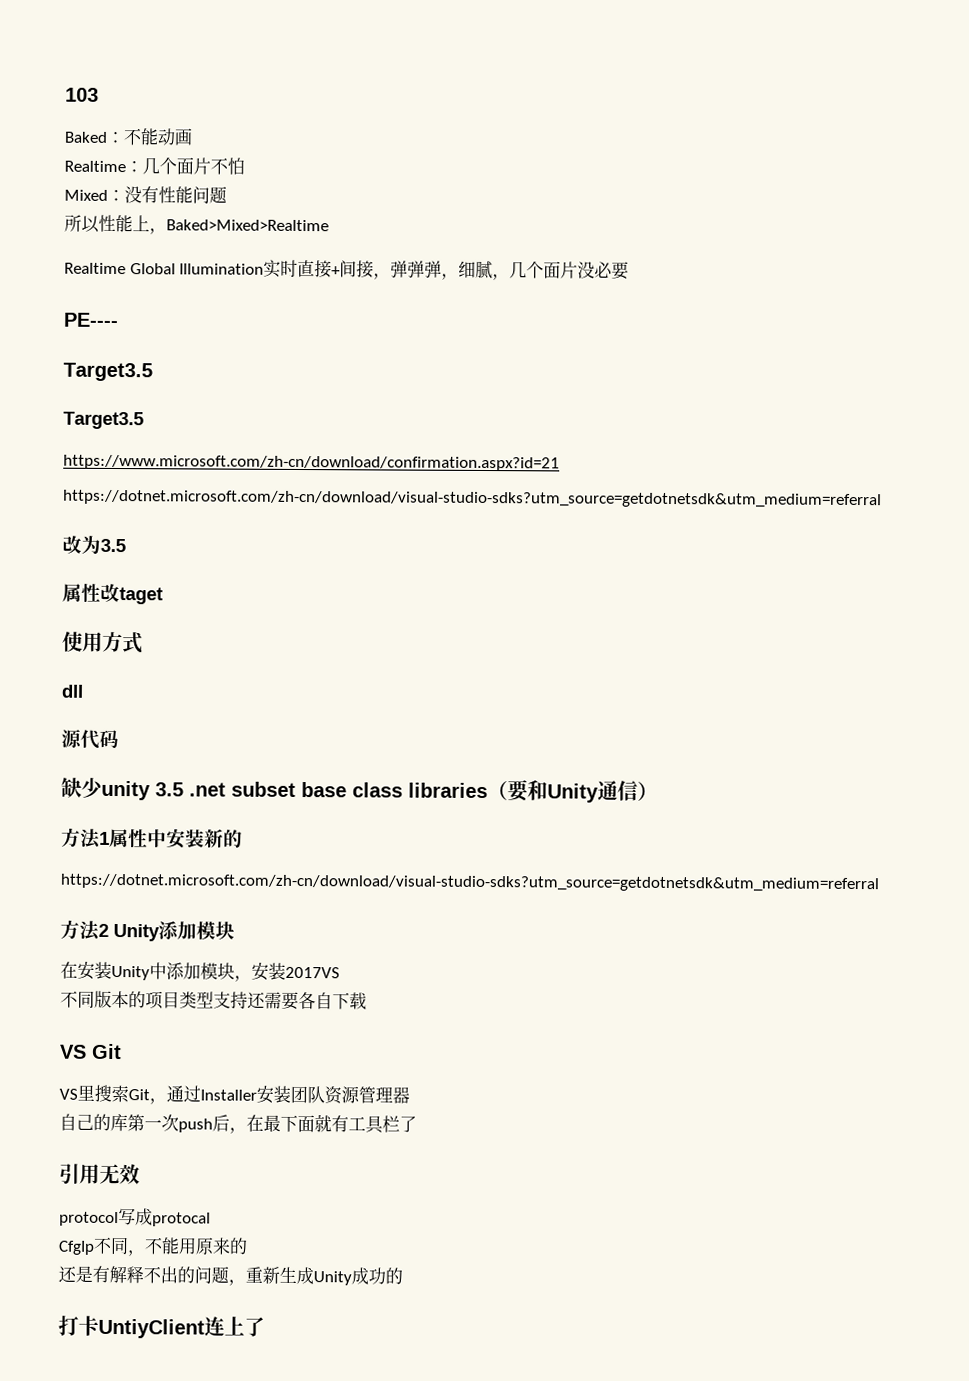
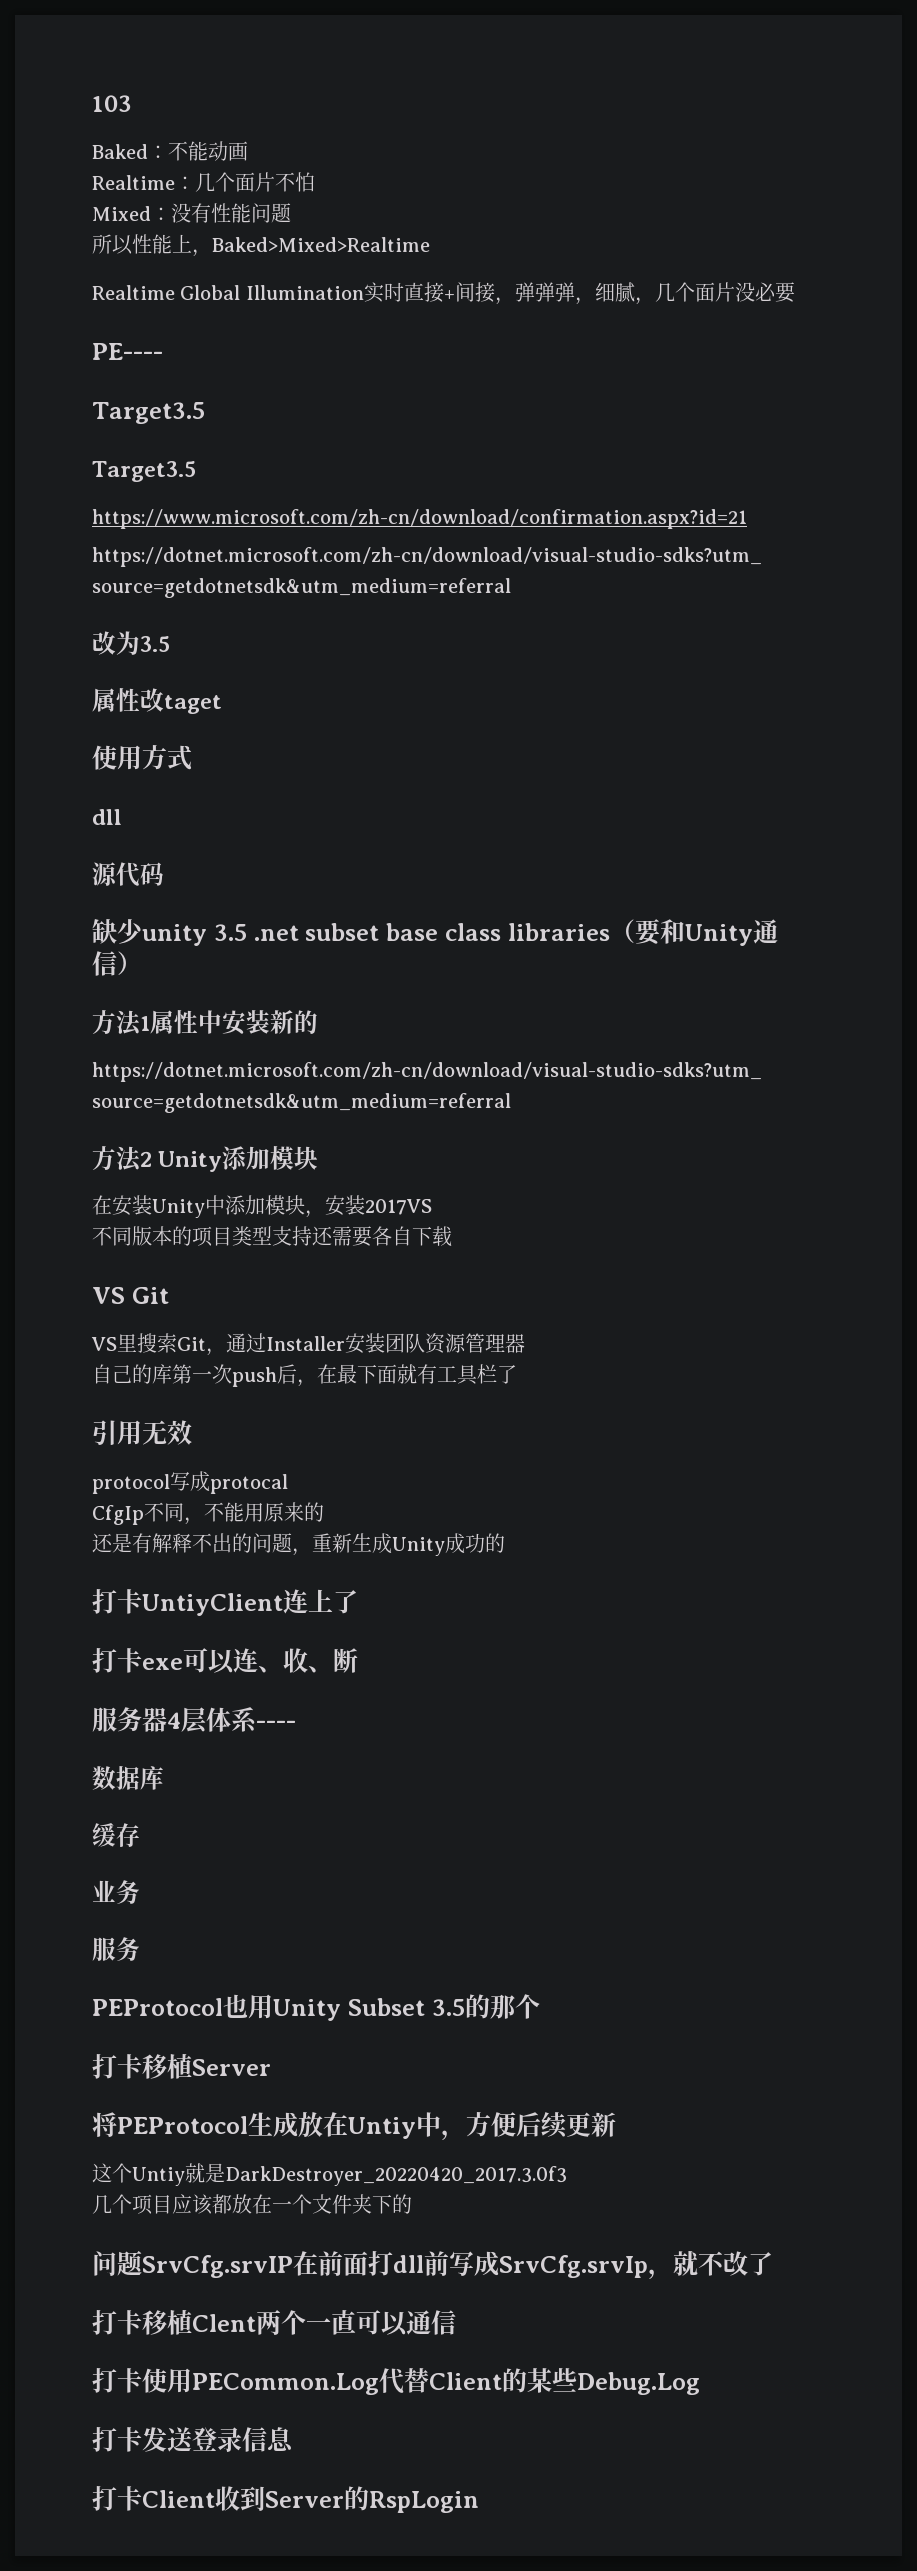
(265, 1326) none -> [92,1648,358,1674] [92,1707,296,1733] [92,1766,164,1790] [92,1823,140,1847] [92,1880,140,1905] [92,1937,140,1962] [92,1994,540,2021] [92,2053,271,2079] [92,2112,616,2141] [92,2163,567,2186] [92,2194,412,2215] [92,2250,773,2280] [92,2309,456,2336] [92,2368,700,2395] [92,2427,294,2452] [92,2486,479,2513] // 打卡exe可以连、收、断 // 服务器4层体系---- // 数据库 // 缓存 // 业务 // 服务 // PEProtocol也用Unity Subset 3.5的那个 // 打卡移植Server // 将PEProtocol生成放在Untiy中，方便后续更新 // 这个Untiy就是DarkDestroyer_20220420_2017.3.0f3 // 几个项目应该都放在一个文件夹下的 // 问题SrvCfg.srvIP在前面打dll前写成SrvCfg.srvIp，就不改了 // 打卡移植Clent两个一直可以通信 // 打卡使用PECommon.Log代替Client的某些Debug.Log // 打卡发送登录信息 // 打卡Client收到Server的RspLogin

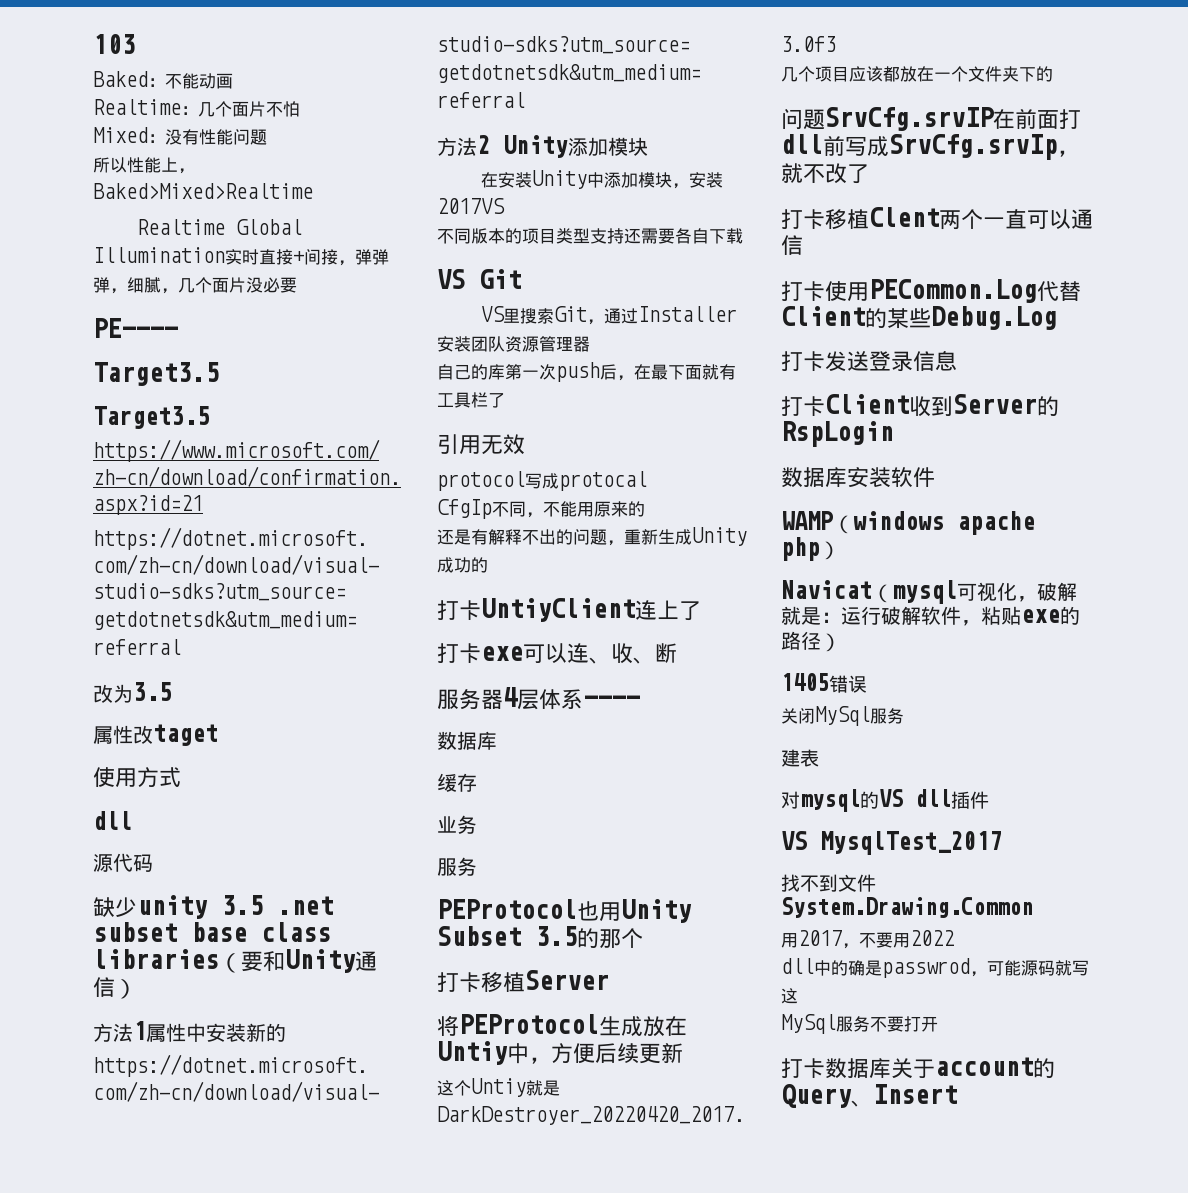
(479, 2502) none -> [781,467,935,488] [781,511,1035,535] [781,537,840,561] [781,580,1077,604] [781,606,1080,626] [781,631,841,652] [781,673,867,693] [781,706,904,726] [781,749,819,767] [781,789,989,812] [781,831,1002,855] [781,874,876,892] [781,897,1033,918] [781,930,954,949] [781,958,1089,978] [781,988,798,1004] [781,1014,938,1034] [781,1057,1055,1079] [781,1084,957,1108] // 数据库安装软件 // WAMP（windows apache php） // Navicat（mysql可视化，破解就是：运行破解软件，粘贴exe的路径） // 1405错误 // 关闭MySql服务 // 建表 // 对mysql的VS dll插件 // VS MysqlTest_2017 // 找不到文件System.Drawing.Common // 用2017，不要用2022 // dll中的确是passwrod，可能源码就写这 // MySql服务不要打开 // 打卡数据库关于account的Query、Insert

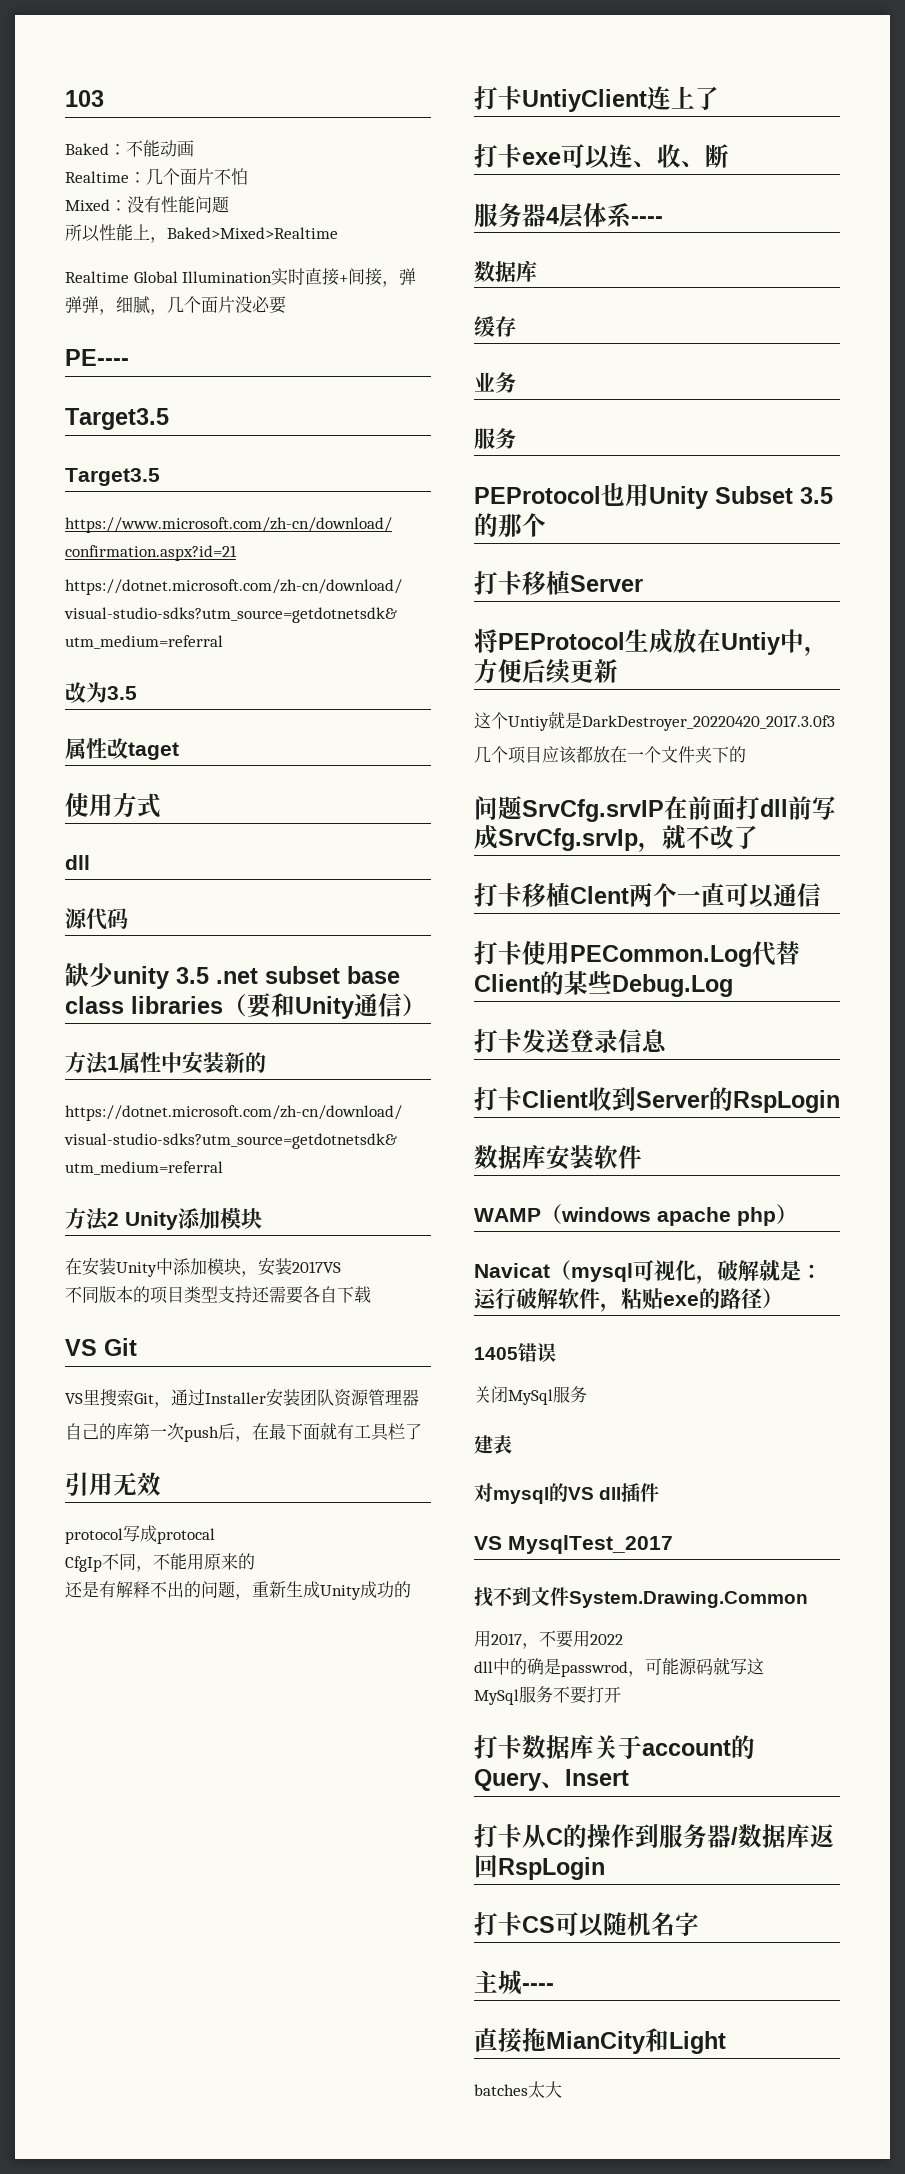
(957, 1094) none -> [474,1824,834,1849] [474,1854,605,1880] [474,1912,699,1937] [474,1970,554,1995] [474,2028,726,2054] [474,2081,562,2098] // 打卡从C的操作到服务器/数据库返回RspLogin // 打卡CS可以随机名字 // 主城---- // 直接拖MianCity和Light // batches太大

